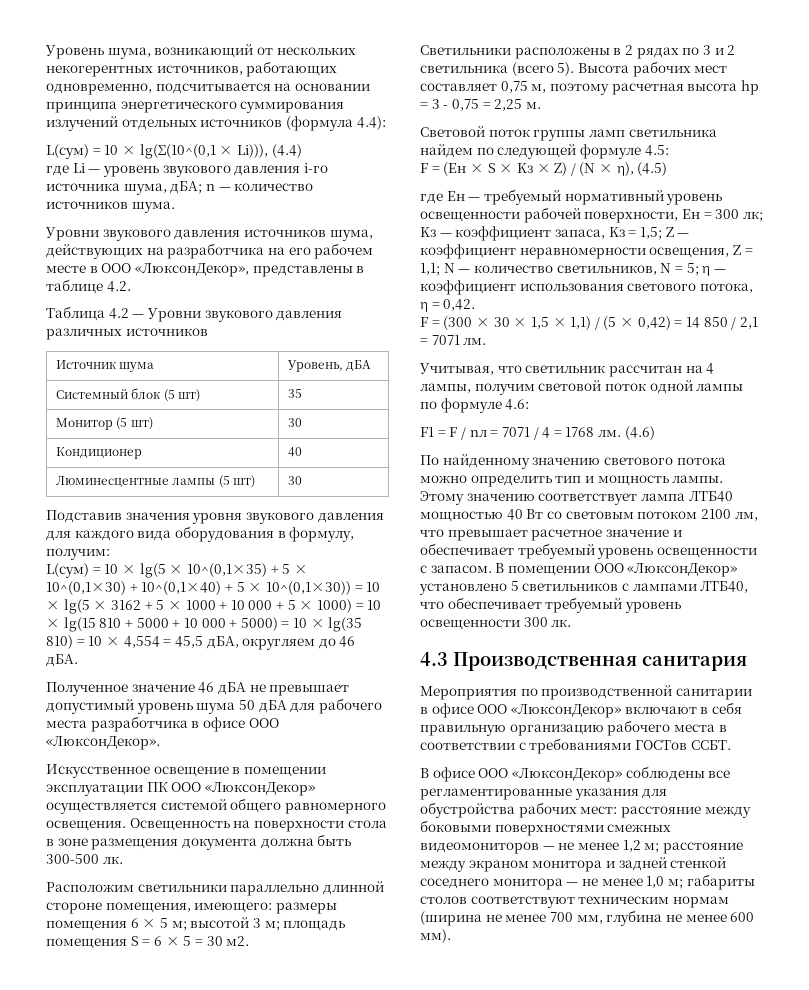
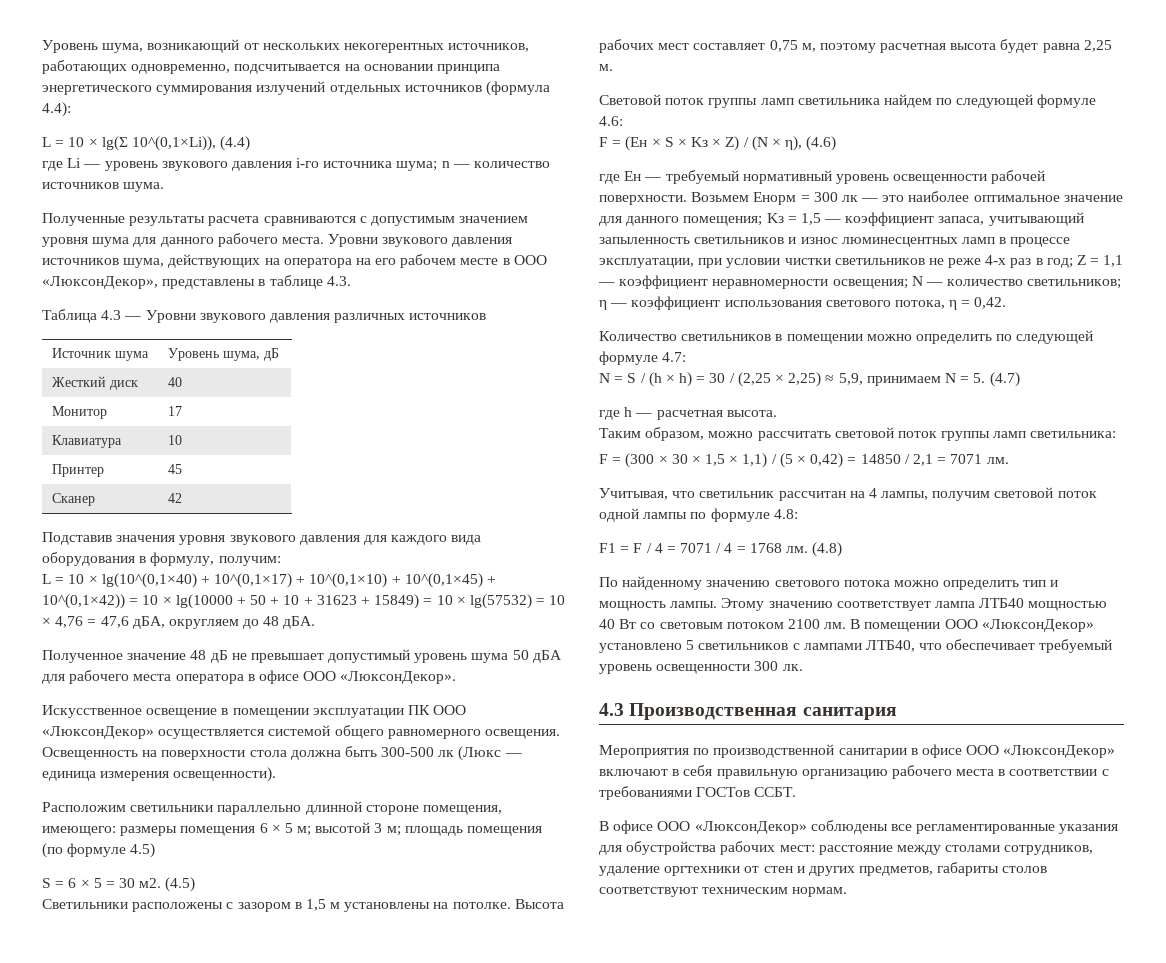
[46,144,268,159] L(сум) = 10 × lg(Σ(10^(0,1 × Li))), -> [42,136,216,151] L = 10 × lg(Σ 10^(0,1×Li)),
[123,181,203,195] шума, дБА; -> [396,161,438,171] шума;
(175, 207) none -> [42,213,529,226] [42,233,324,247] Полученные результаты расчета сравниваются с допустимым значением уровня шума для данного рабочего места.
[167,243,265,259] разработчика -> [283,258,352,268] оператора
[106,281,131,292] 4.2. -> [326,276,351,286] 4.3.
[108,308,129,319] 4.2 -> [101,310,122,320] 4.3
[287,360,372,372] [56,388,200,402] [288,389,303,398] [56,417,153,430] [288,418,303,427] [56,447,143,459] [288,447,303,457] [56,475,255,488] [288,476,303,485] Уровень, дБА // Системный блок (5 шт) | 35 // Монитор (5 шт) | 30 // Кондиционер | 40 // Люминесцентные лампы (5 шт) | 30 -> [167,348,279,361] [51,376,138,390] [167,377,182,387] [51,406,107,419] [167,406,182,416] [51,435,122,448] [167,435,182,445] [51,464,104,477] [167,464,182,474] [51,493,95,506] [167,493,182,503] Уровень шума, дБ // Жесткий диск | 40 // Монитор | 17 // Клавиатура | 10 // Принтер | 45 // Сканер | 42
[46,563,308,578] [46,581,381,595] [46,599,382,614] [46,617,363,632] [46,635,203,649] L(сум) = 10 × lg(5 × 10^(0,1×35) + 5 × 10^(0,1×30) + 10^(0,1×40) + 5 × 10^(0,1×30)) = 10 × lg(5 × 3162 + 5 × 1000 + 10 000 + 5 × 1000) = 10 × lg(15 810 + 5000 + 10 000 + 5000) = 10 × lg(35 810) = 10 × 4,554 = 45,5 -> [42,573,497,588] [42,594,566,609] [42,616,129,628] L = 10 × lg(10^(0,1×40) + 10^(0,1×17) + 10^(0,1×10) + 10^(0,1×45) + 10^(0,1×42)) = 10 × lg(10000 + 50 + 10 + 31623 + 15849) = 10 × lg(57532) = 10 × 4,76 = 47,6
[339,636,356,647] 46 -> [263,616,280,626] 48
[198,682,246,695] 46 дБА -> [190,650,228,663] 48 дБ
[90,716,188,732] разработчика -> [175,674,244,684] оператора
[46,834,352,850] [46,854,123,864] в зоне размещения документа должна быть 300-500 лк. -> [290,746,522,761] [42,767,277,782] должна быть 300-500 лк (Люкс — единица измерения освещенности).
(127, 943) none -> [42,843,156,858] (по формуле 4.5) //
(250, 941) none -> [165,877,196,892] (4.5)
[613,45,736,59] [420,62,575,76] в 2 рядах по 3 и 2 светильника (всего 5). -> [226,899,511,912] с зазором в 1,5 м установлены на потолке.
[740,80,759,95] [420,99,491,111] hр = 3 - 0,75 = -> [1000,39,1080,53] будет равна
[644,145,669,156] 4.5: -> [599,116,623,126] 4.6:
[637,162,668,176] (4.5) -> [806,136,837,151] (4.6)
[584,209,763,223] [420,226,690,241] [420,244,753,259] [420,263,699,276] поверхности, Ен = 300 лк; Kз — коэффициент запаса, Kз = 1,5; Z — коэффициент неравномерности освещения, Z = 1,1; N — количество светильников, N = 5; -> [599,191,1123,205] [599,212,1084,226] [599,237,1071,247] [599,255,1124,268] [598,275,1122,289] поверхности. Возьмем Енорм = 300 лк — это наиболее оптимальное значение для данного помещения; Kз = 1,5 — коэффициент запаса, учитывающий запыленность светильников и износ люминесцентных ламп в процессе эксплуатации, при условии чистки светильников не реже 4-х раз в год; Z = 1,1 — коэффициент неравномерности освещения; N — количество светильников;
(476, 305) none -> [599,330,1094,344] [599,351,687,365] [599,372,1020,387] [599,407,777,420] [599,427,1117,441] // Количество светильников в помещении можно определить по следующей формуле 4.7: // N = S / (h × h) = 30 / (2,25 × 2,25) ≈ 5,9, принимаем N = 5. (4.7) // где h — расчетная высота. // Таким образом, можно рассчитать световой поток группы ламп светильника:
[686,317,728,328] 14 850 -> [860,454,901,464] 14850
[505,399,530,410] 4.6: -> [773,509,798,519] 4.8:
[469,430,487,437] nл -> [654,543,663,553] 4
[624,426,655,440] (4.6) -> [812,542,843,557] (4.8)
[734,512,758,521] [420,529,682,541] [420,543,757,559] [420,565,492,573] лм, что превышает расчетное значение и обеспечивает требуемый уровень освещенности с запасом. -> [824,622,847,629] лм.
[420,820,672,836] [420,840,743,854] [420,857,727,872] [420,874,755,890] [420,896,729,908] [420,910,755,926] [420,929,451,943] боковыми поверхностями смежных видеомониторов — не менее 1,2 м; расстояние между экраном монитора и задней стенкой соседнего монитора — не менее 1,0 м; габариты столов соответствуют техническим нормам (ширина не менее 700 мм, глубина не менее 600 мм). -> [945,845,1094,855] [599,862,1048,876] [599,887,848,897] столами сотрудников, удаление оргтехники от стен и других предметов, габариты столов соответствуют техническим нормам.

